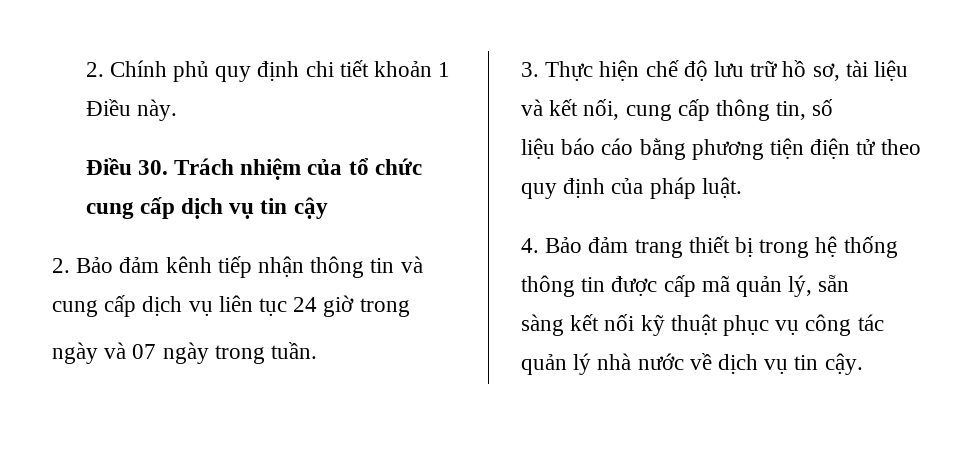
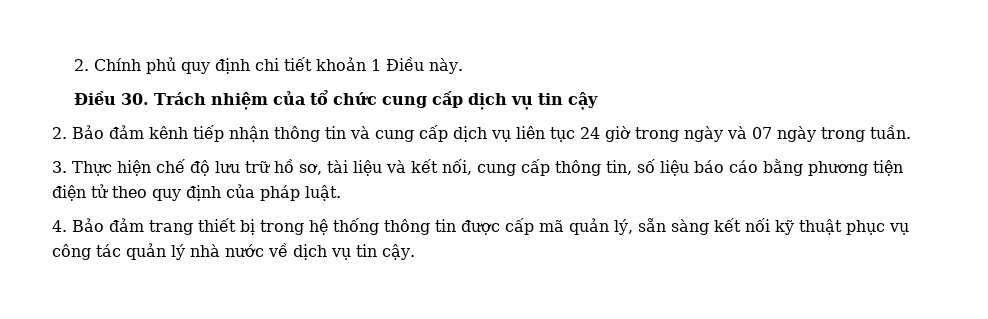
(410, 307) // -> (679, 134) none
(834, 107) // -> (655, 166) none
(850, 283) // -> (666, 225) none

